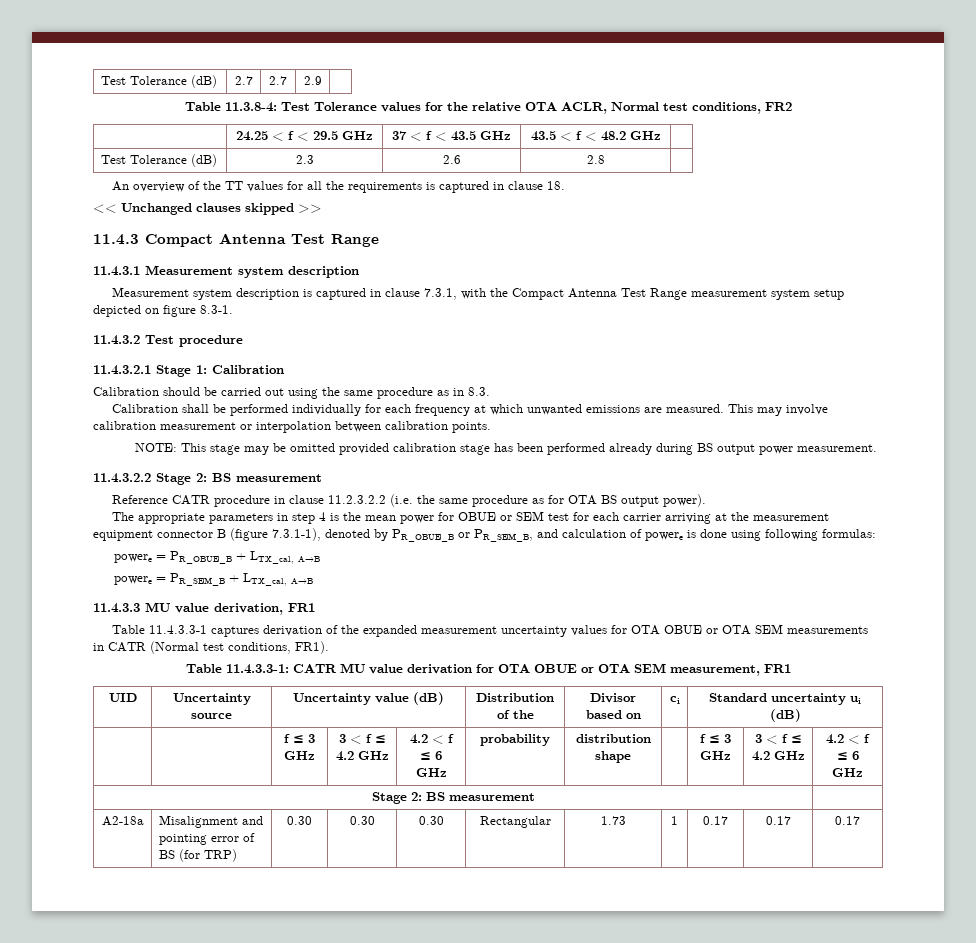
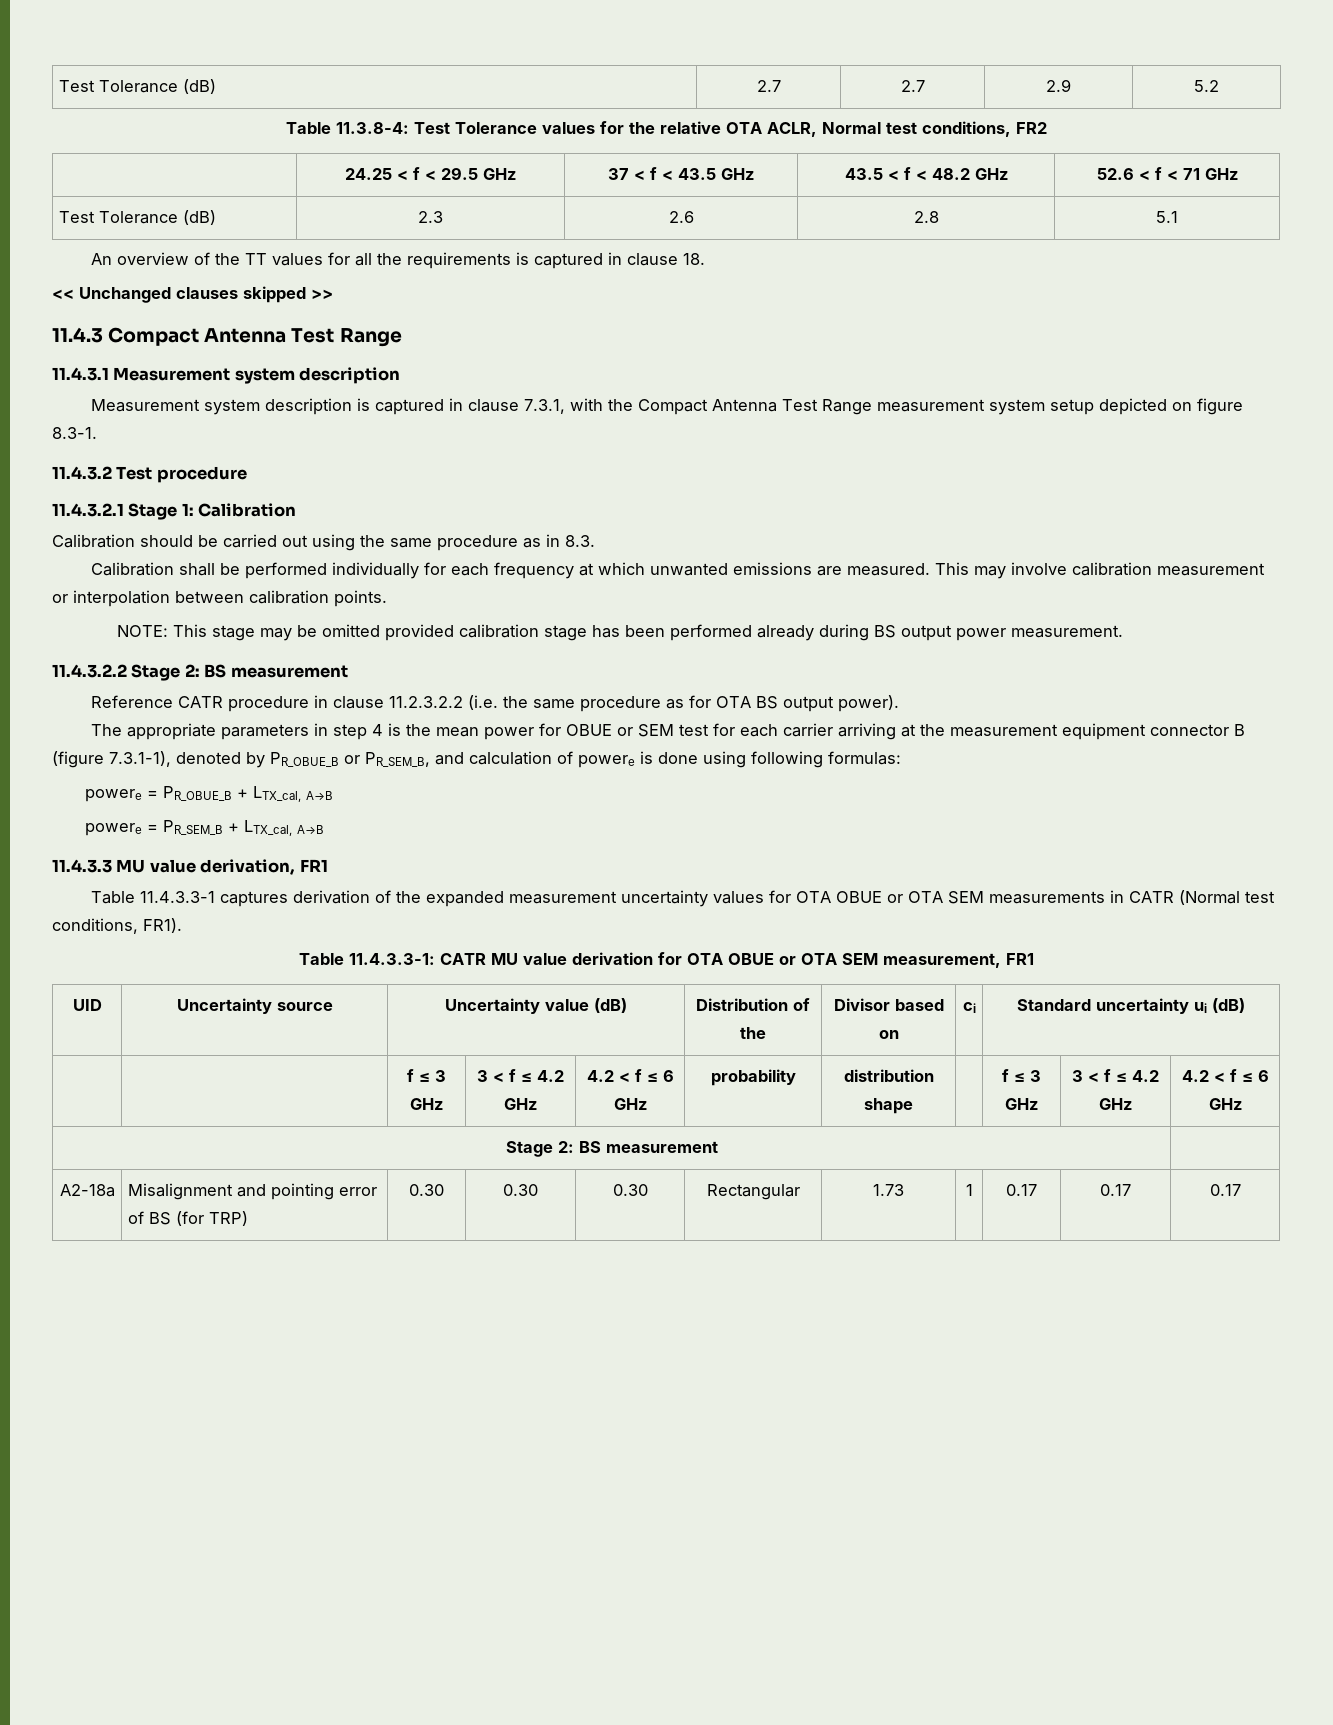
(322, 80) none -> [1194,80,1219,92] 5.2
(661, 135) none -> [1096,167,1238,180] 52.6 < f < 71 GHz
(605, 159) none -> [1156,211,1178,223] 5.1

